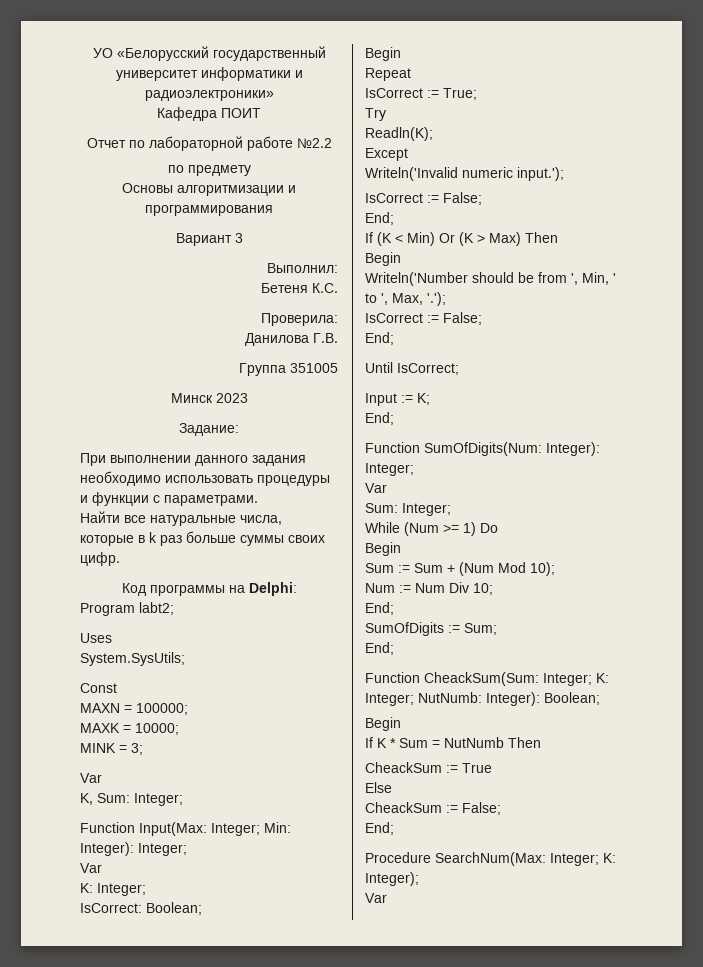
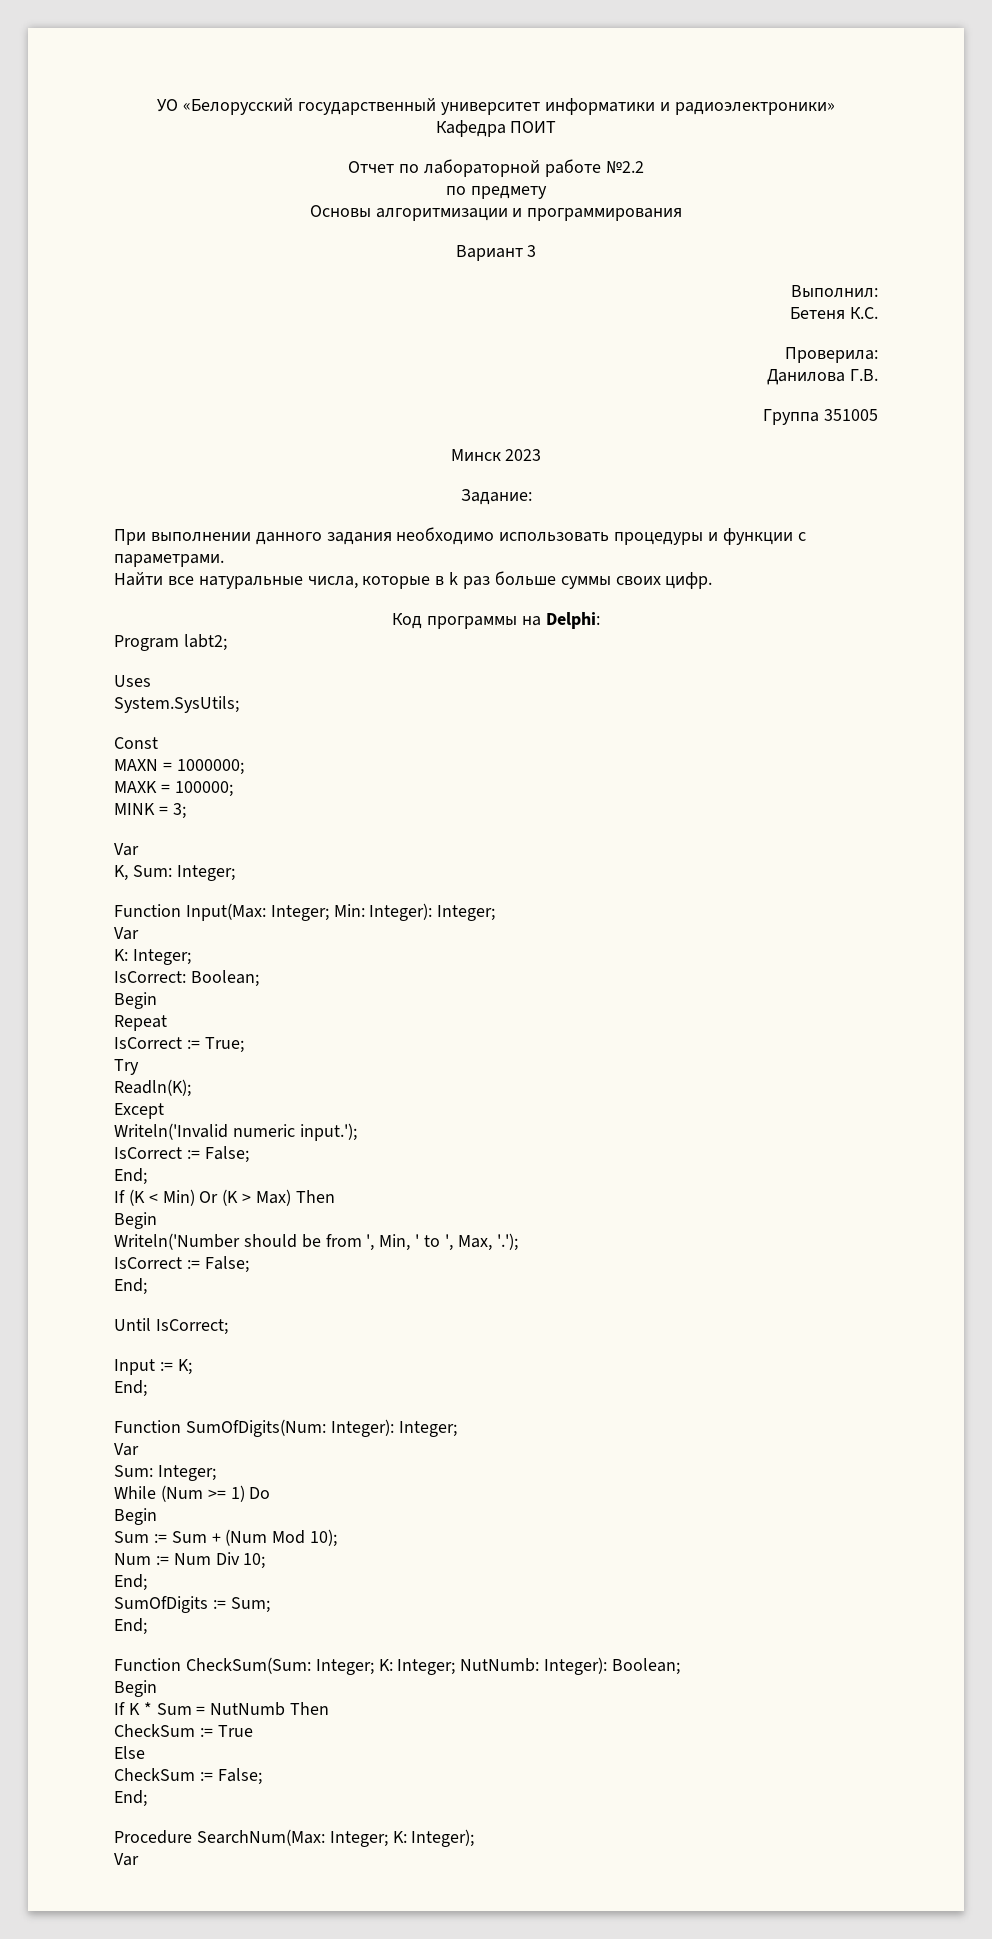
[136,703,188,715] 100000; -> [176,759,244,775] 1000000;
[135,723,179,735] 10000; -> [174,781,233,797] 100000;
[424,672,539,686] CheackSum(Sum: -> [185,1657,311,1674] CheckSum(Sum:
[365,762,442,773] CheackSum -> [114,1724,195,1737] CheckSum
[365,802,442,813] CheackSum -> [114,1768,195,1781] CheckSum

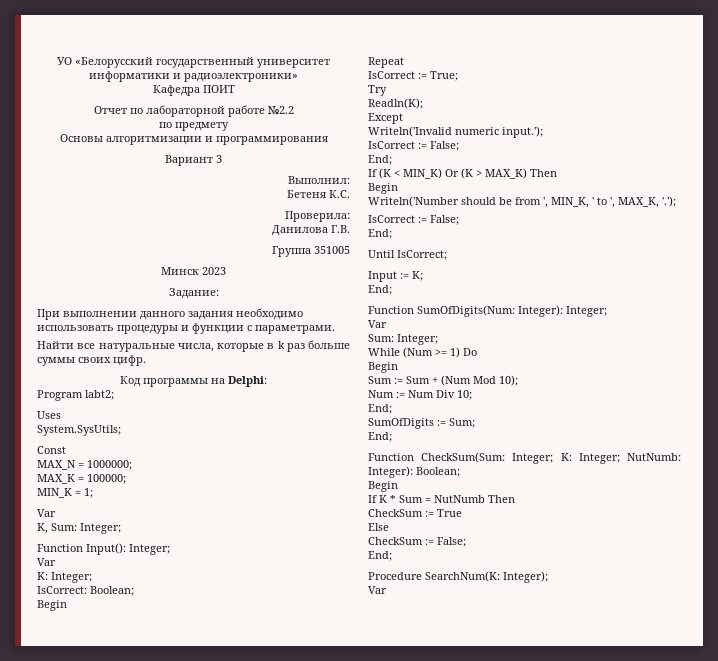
[114,759,158,771] MAXN -> [37,460,76,470] MAX_N
[114,781,157,793] MAXK -> [37,474,75,484] MAX_K
[114,803,186,819] MINK = 3; -> [37,488,93,498] MIN_K = 1;
[185,903,433,921] Input(Max: Integer; Min: Integer): -> [86,543,126,555] Input():
[162,1189,195,1206] Min) -> [403,168,442,179] MIN_K)
[256,1189,292,1206] Max) -> [485,168,527,179] MAX_K)
[379,1234,411,1251] Min, -> [551,197,589,208] MIN_K,
[457,1235,492,1251] Max, -> [618,197,659,208] MAX_K,
[196,1829,407,1847] SearchNum(Max: Integer; K: -> [425,571,500,582] SearchNum(K:

